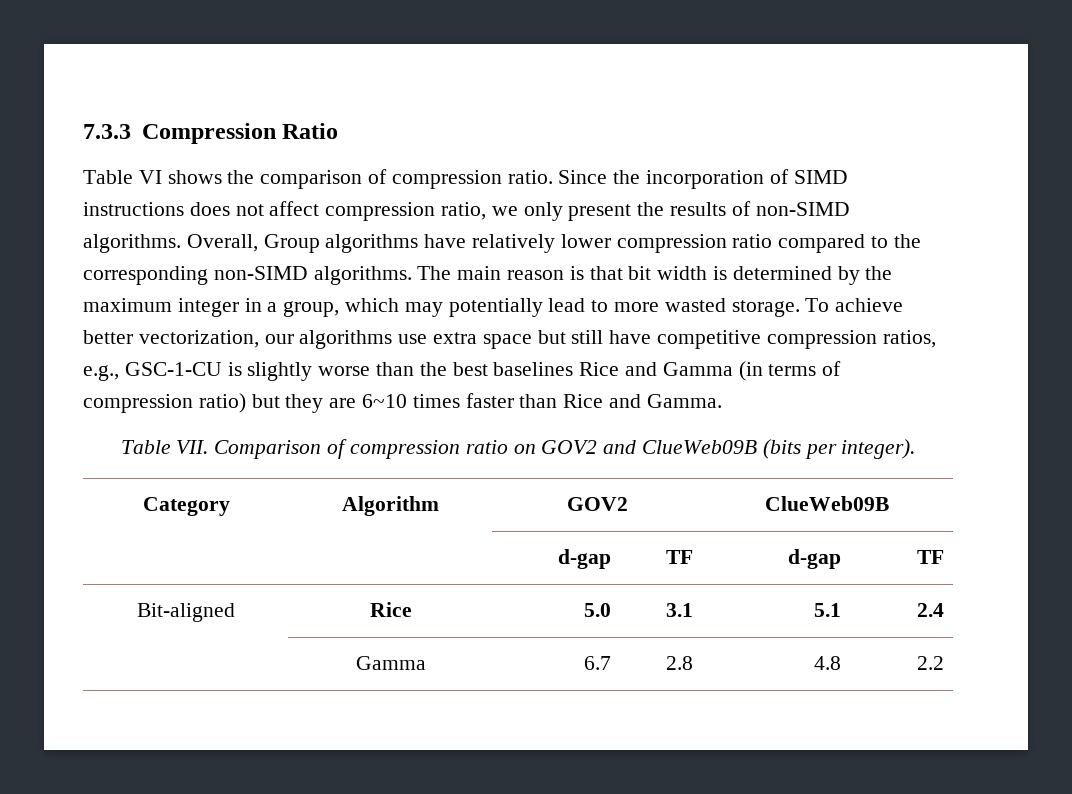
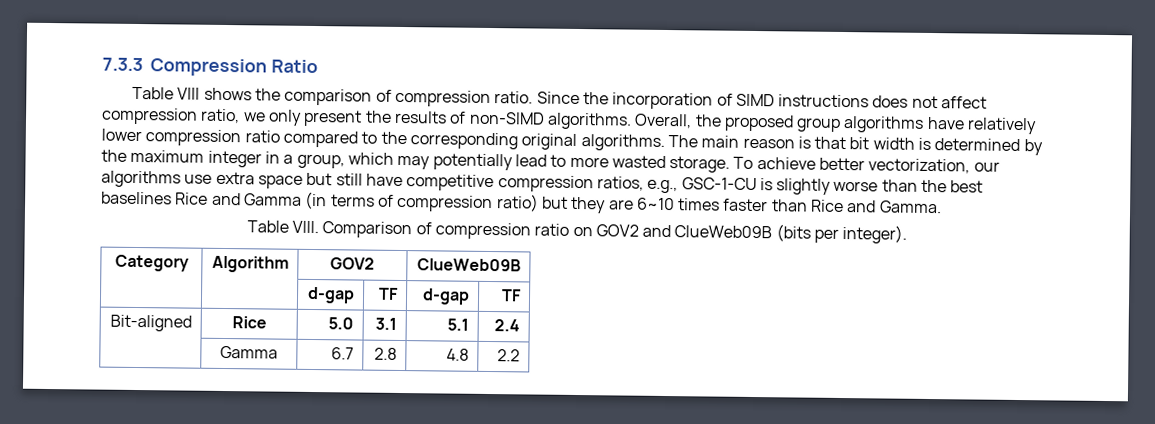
[138,170,162,184] VI -> [177,87,201,100] VIII
[263,234,320,253] Group -> [694,114,842,132] the proposed group
[213,266,308,280] non-SIMD -> [521,133,578,150] original
[176,440,209,454] VII. -> [291,220,319,234] VIII.

